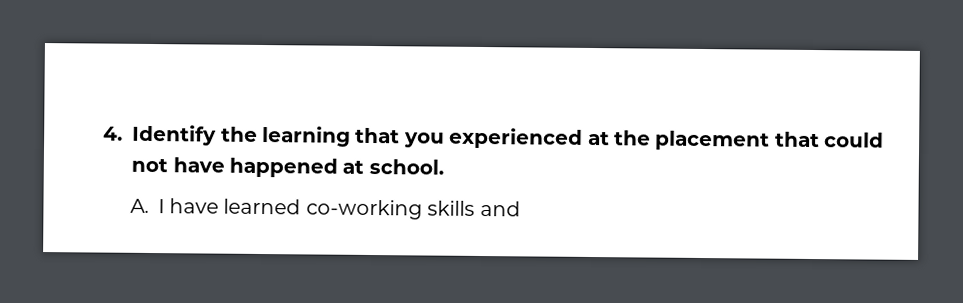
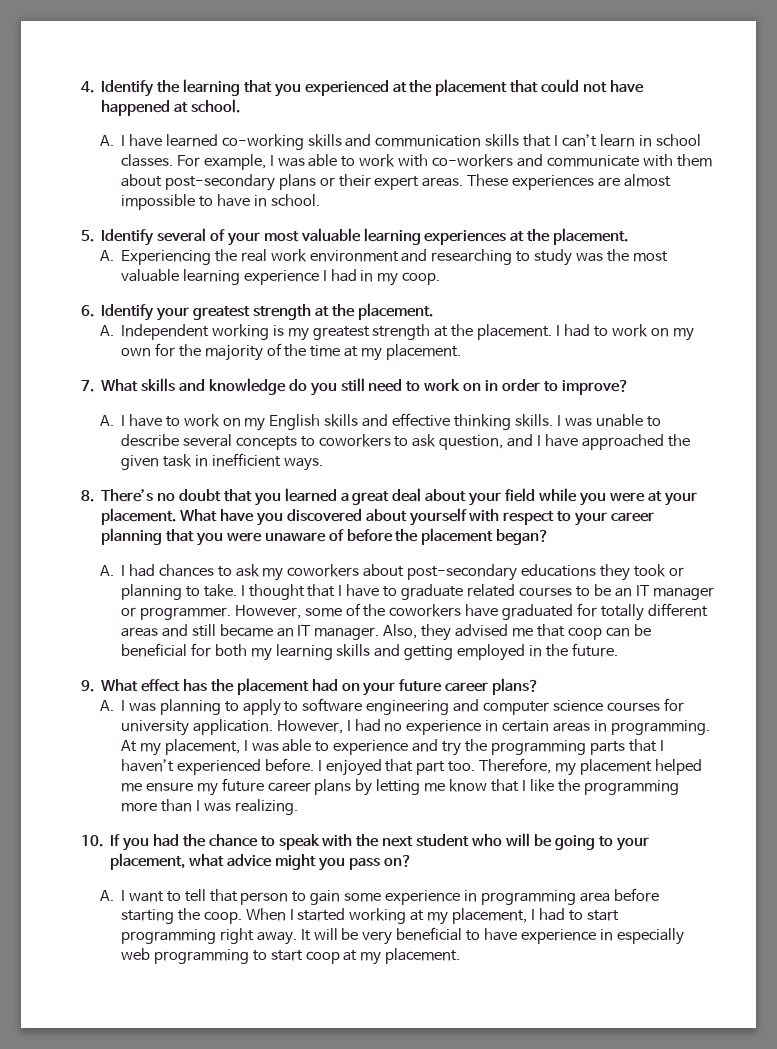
(521, 208) none -> [375,134,701,147] [120,154,712,170] [120,174,672,191] [120,194,320,210] [80,228,629,246] [99,249,668,266] [120,269,441,286] [80,303,433,321] [99,324,694,341] [120,343,462,361] [80,378,629,396] [99,413,661,431] [120,434,690,450] [120,453,323,471] [80,488,697,506] [101,508,655,526] [101,528,550,546] [99,564,684,581] [120,584,714,600] [120,603,708,621] [120,624,651,641] [120,643,618,661] [80,678,540,696] [99,698,684,716] [120,719,710,736] [120,739,664,756] [120,758,702,776] [120,778,679,796] [120,799,298,815] [80,833,649,851] [110,853,412,871] [99,888,659,905] [120,908,619,925] [120,927,684,945] [120,948,461,965] communication skills that I can’t learn in school classes. For example, I was able to work with co-workers and communicate with them about post-secondary plans or their expert areas. These experiences are almost impossible to have in school. // 5. Identify several of your most valuable learning experiences at the placement. // A. Experiencing the real work environment and researching to study was the most valuable learning experience I had in my coop. // 6. Identify your greatest strength at the placement. // A. Independent working is my greatest strength at the placement. I had to work on my own for the majority of the time at my placement. // 7. What skills and knowledge do you still need to work on in order to improve? // A. I have to work on my English skills and effective thinking skills. I was unable to describe several concepts to coworkers to ask question, and I have approached the given task in inefficient ways. // 8. There’s no doubt that you learned a great deal about your field while you were at your placement. What have you discovered about yourself with respect to your career planning that you were unaware of before the placement began? // A. I had chances to ask my coworkers about post-secondary educations they took or planning to take. I thought that I have to graduate related courses to be an IT manager or programmer. However, some of the coworkers have graduated for totally different areas and still became an IT manager. Also, they advised me that coop can be beneficial for both my learning skills and getting employed in the future. // 9. What effect has the placement had on your future career plans? // A. I was planning to apply to software engineering and computer science courses for university application. However, I had no experience in certain areas in programming. At my placement, I was able to experience and try the programming parts that I haven’t experienced before. I enjoyed that part too. Therefore, my placement helped me ensure my future career plans by letting me know that I like the programming more than I was realizing. // 10. If you had the chance to speak with the next student who will be going to your placement, what advice might you pass on? // A. I want to tell that person to gain some experience in programming area before starting the coop. When I started working at my placement, I had to start programming right away. It will be very beneficial to have experience in especially web programming to start coop at my placement.

